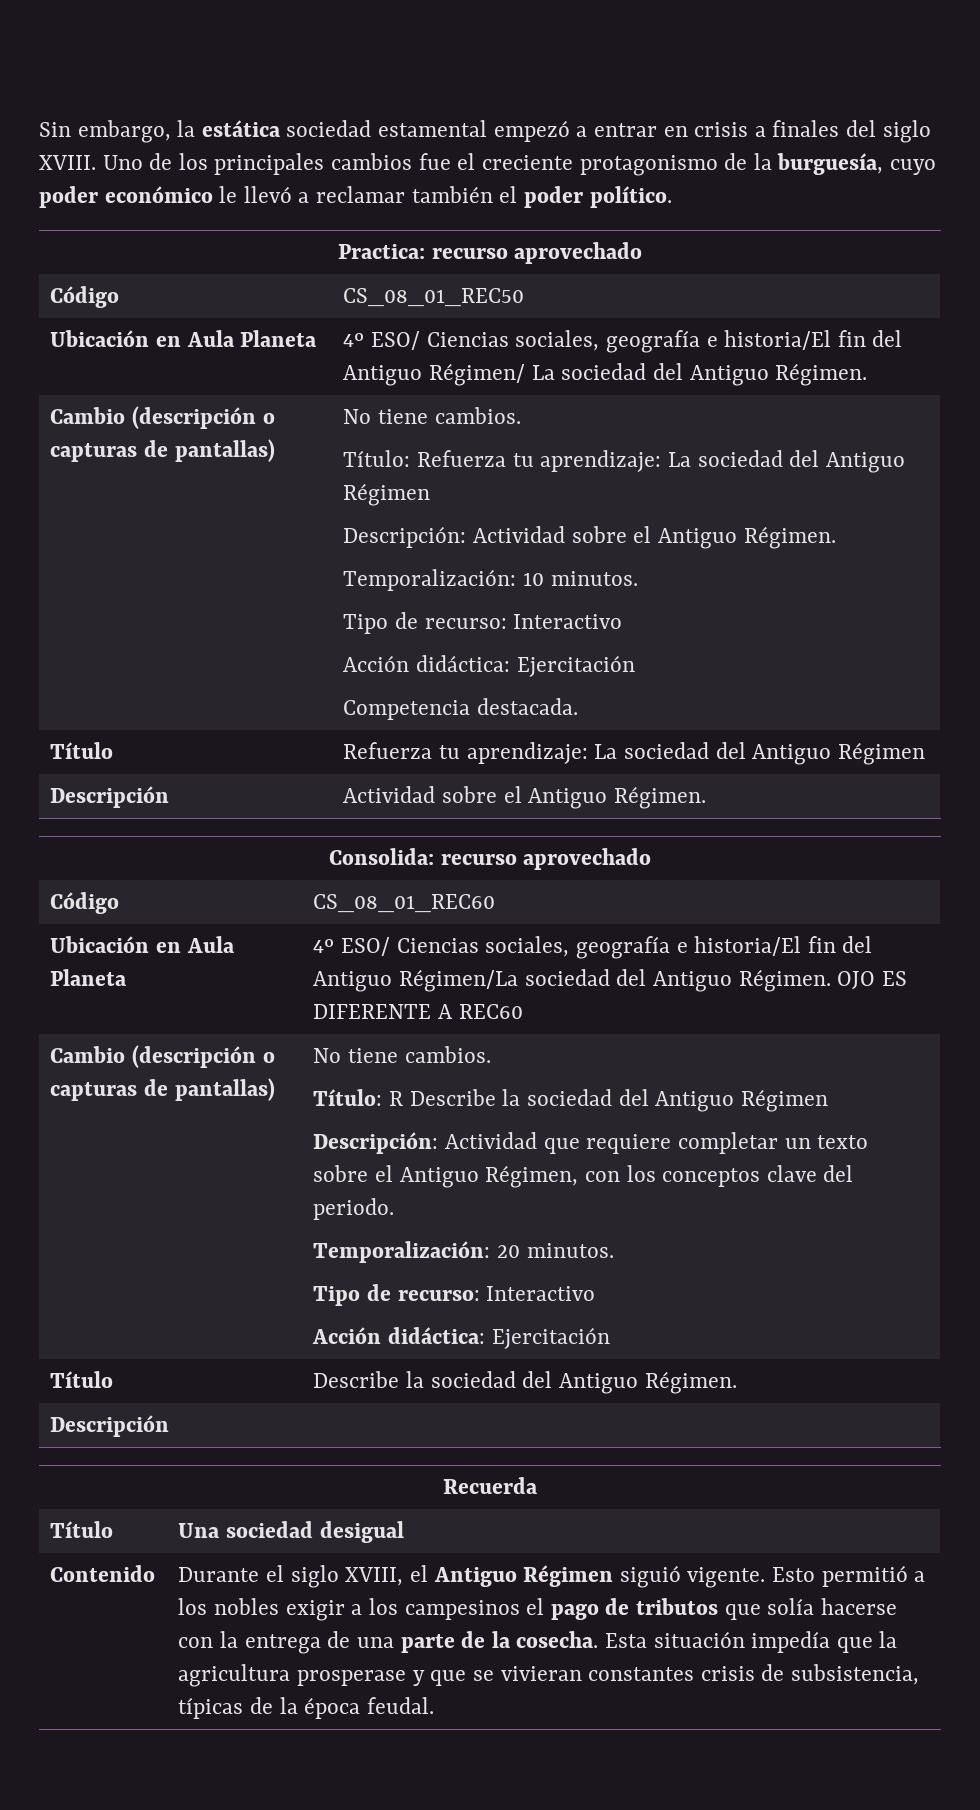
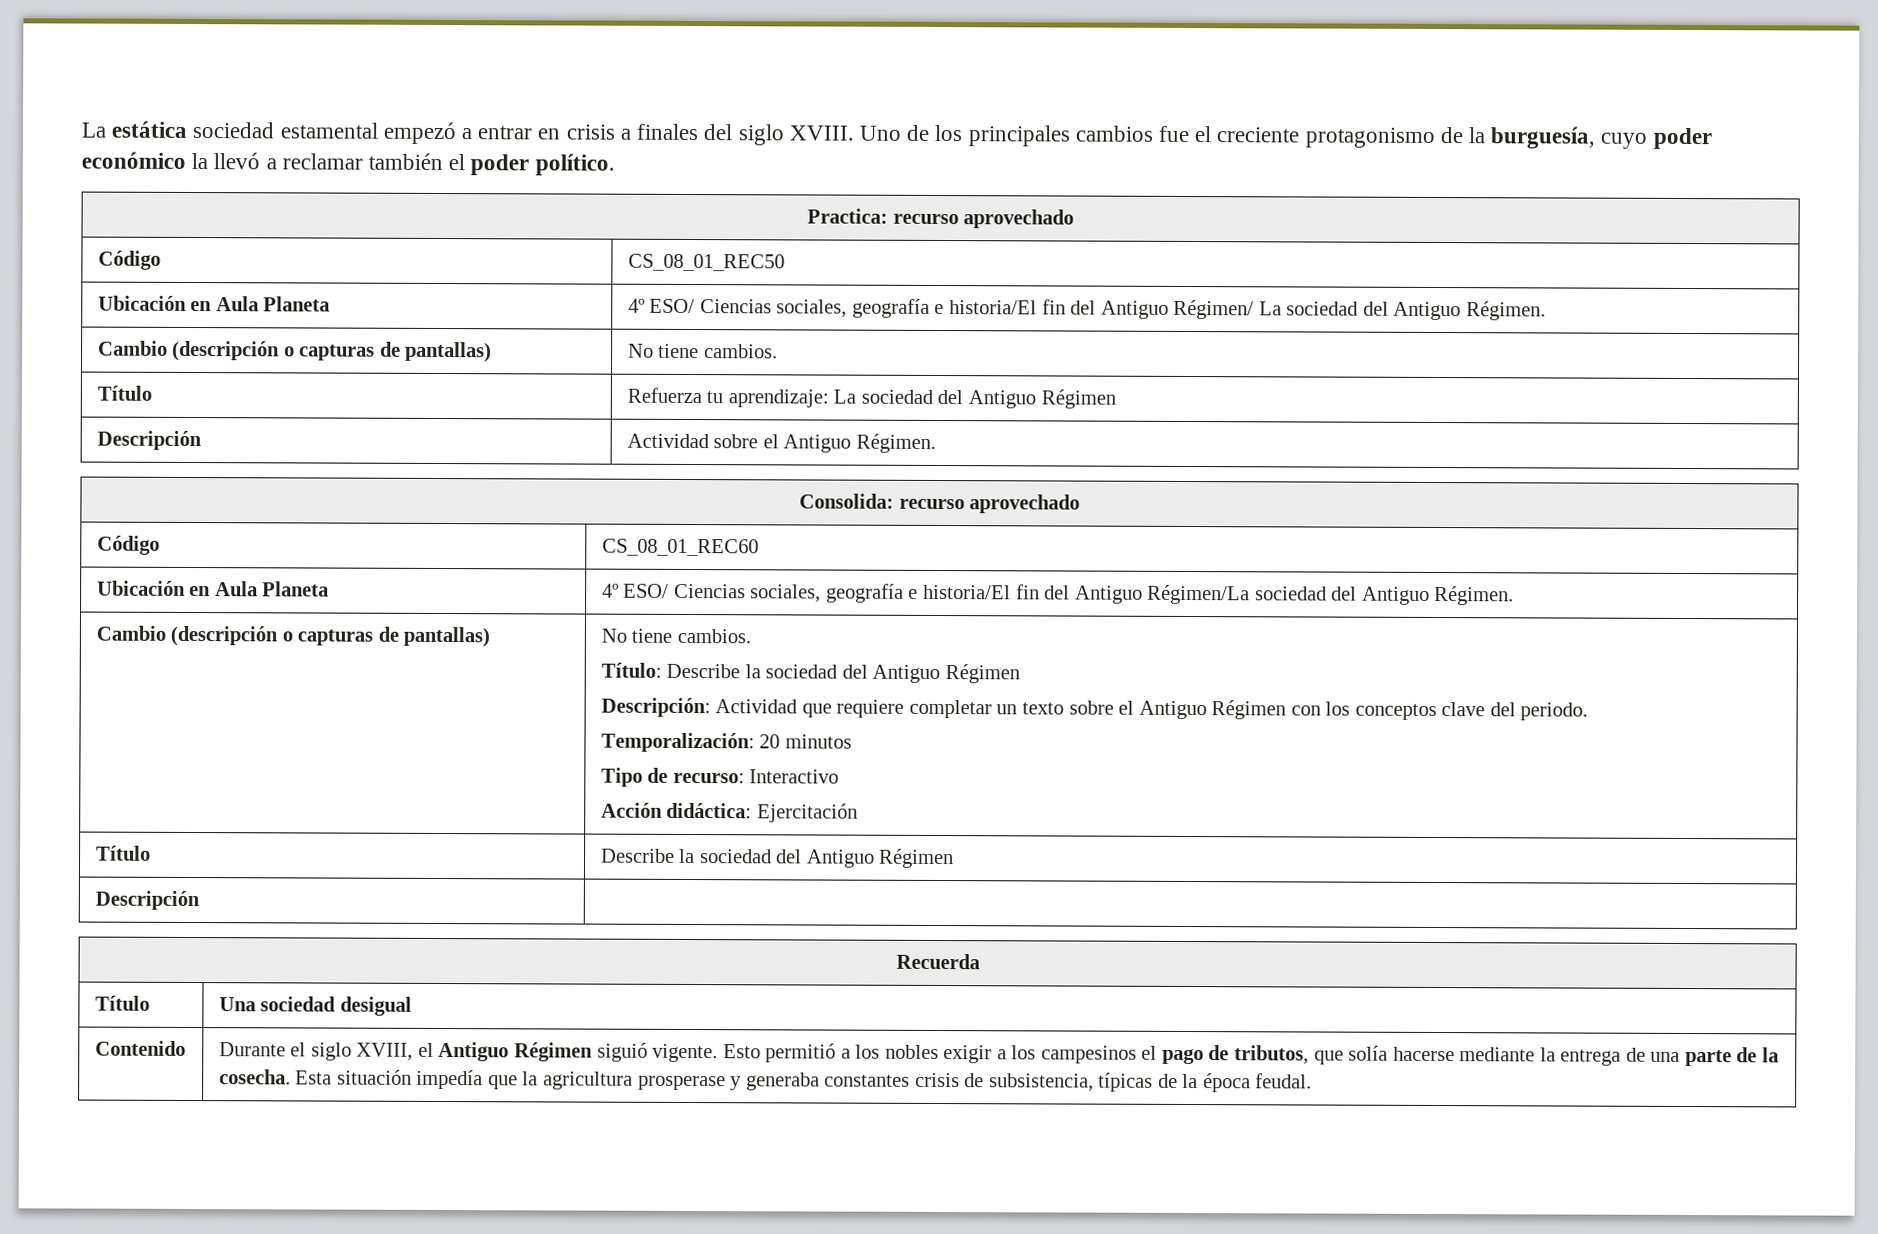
[39,120,196,143] Sin embargo, la -> [81,122,106,138] La
[219,186,238,203] le -> [191,152,209,170] la
[343,450,905,473] [343,483,431,506] [343,526,836,549] [343,569,638,591] [343,612,623,634] [343,655,635,677] [343,698,579,720] // Título: Refuerza tu aprendizaje: La sociedad del Antiguo Régimen // Descripción: Actividad sobre el Antiguo Régimen. // Temporalización: 10 minutos. // Tipo de recurso: Interactivo // Acción didáctica: Ejercitación // Competencia destacada. -> (778, 351) none
[837,971,907,990] [313,1004,523,1019] OJO ES DIFERENTE A REC60 -> (1515, 595) none
[389,1091,404,1106] R -> (662, 670) none
[485,1165,579,1188] Régimen, -> [1211,700,1287,720] Régimen
[526,1243,614,1258] minutos. -> [784,734,852,749] minutos
[644,1371,737,1394] Régimen. -> [878,848,955,869] Régimen
[635,1598,718,1615] tributos -> [1234,1045,1310,1065] tributos,
[178,1637,214,1648] con -> [1459,1047,1536,1062] mediante
[430,1666,582,1686] que se vivieran -> [745,1072,820,1091] generaba

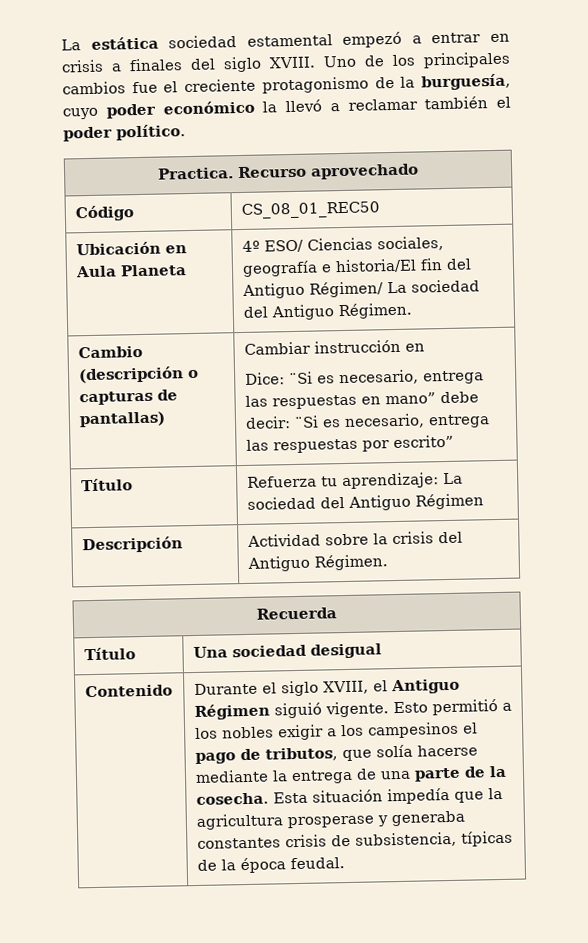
[806,208,959,225] Practica: recurso -> [158,165,307,180] Practica. Recurso
[627,343,778,359] No tiene cambios. -> [243,339,425,355] [244,369,484,386] [244,391,479,410] [244,413,490,430] [245,434,454,454] Cambiar instrucción en // Dice: ¨Si es necesario, entrega las respuestas en mano” debe decir: ¨Si es necesario, entrega las respuestas por escrito”
[762,433,936,453] [798,493,1081,514] [96,535,160,555] [601,538,759,557] [96,580,330,597] [601,583,1515,606] [95,625,491,648] [600,628,751,644] [600,662,1020,684] [600,697,1589,721] [600,732,852,753] [600,767,840,787] [600,802,858,823] [95,845,151,861] [600,848,955,869] [94,890,200,911] el Antiguo Régimen. // Consolida: recurso aprovechado // Código | CS_08_01_REC60 // Ubicación en Aula Planeta | 4º ESO/ Ciencias sociales, geografía e historia/El fin del Antiguo Régimen/La sociedad del Antiguo Régimen. // Cambio (descripción o capturas de pantallas) | No tiene cambios. // Título: Describe la sociedad del Antiguo Régimen // Descripción: Actividad que requiere completar un texto sobre el Antiguo Régimen con los conceptos clave del periodo. // Temporalización: 20 minutos // Tipo de recurso: Interactivo // Acción didáctica: Ejercitación // Título | Describe la sociedad del Antiguo Régimen // Descripción | -> [372,531,463,545] [246,554,388,572] la crisis del Antiguo Régimen.

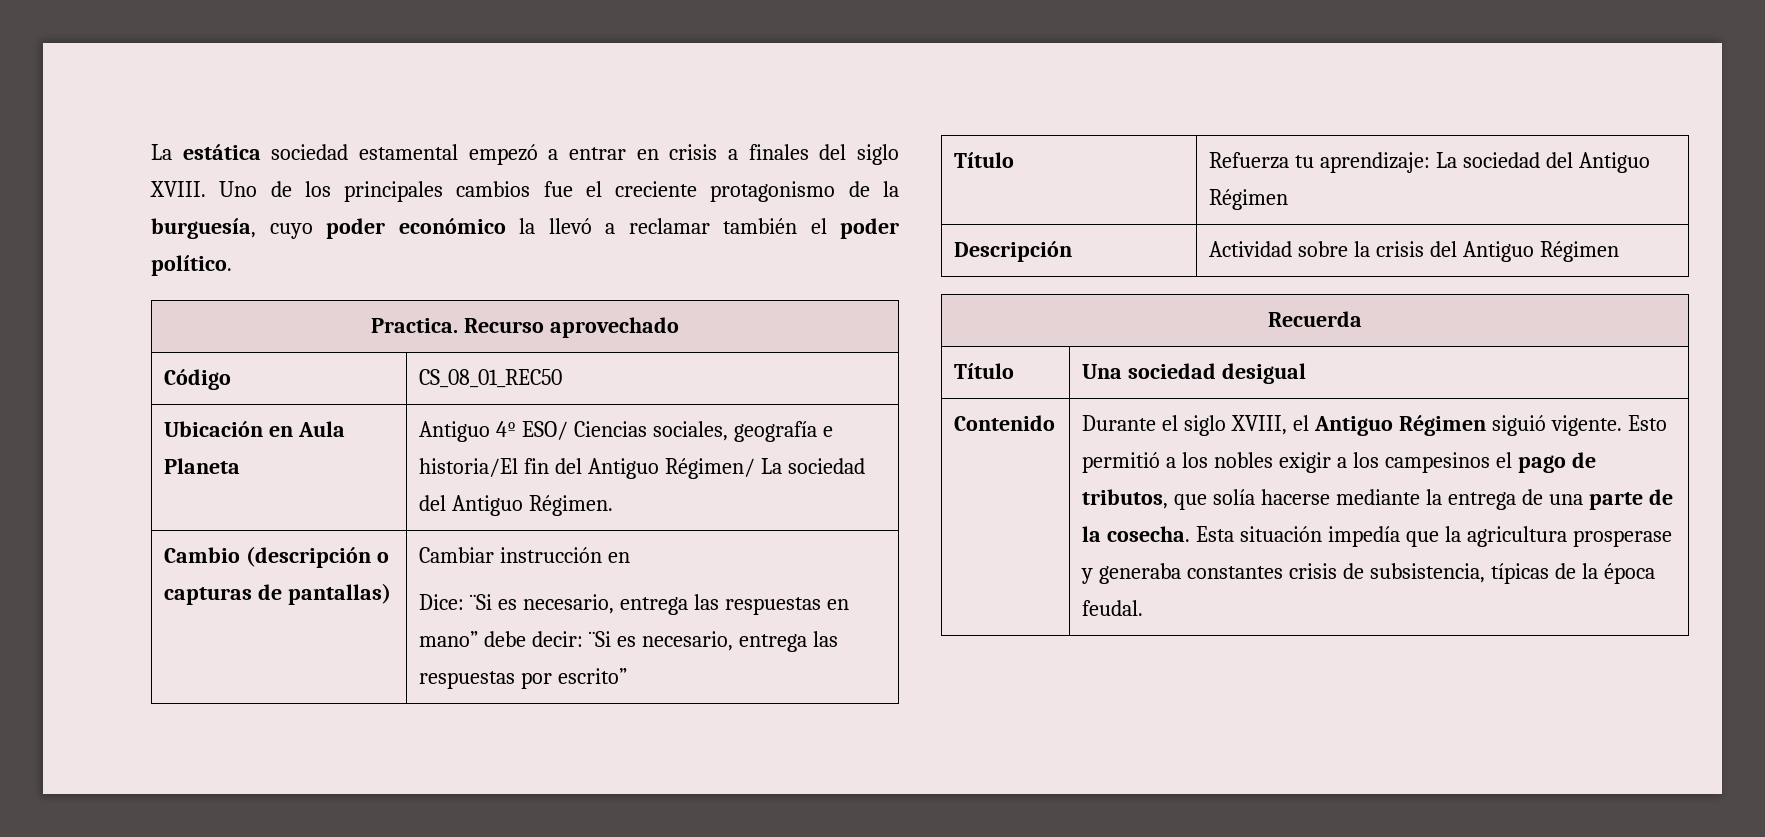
(187, 270) none -> [419,421,491,442] Antiguo
[313,554,388,571] Régimen. -> [1539,241,1619,262] Régimen

